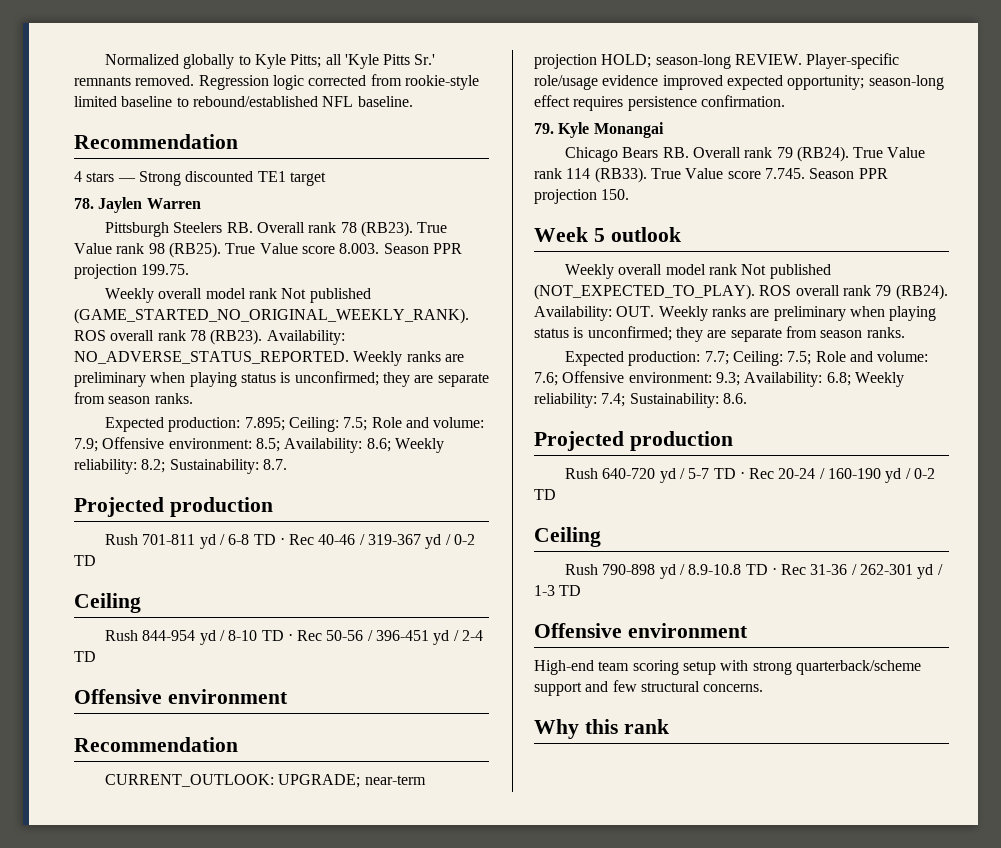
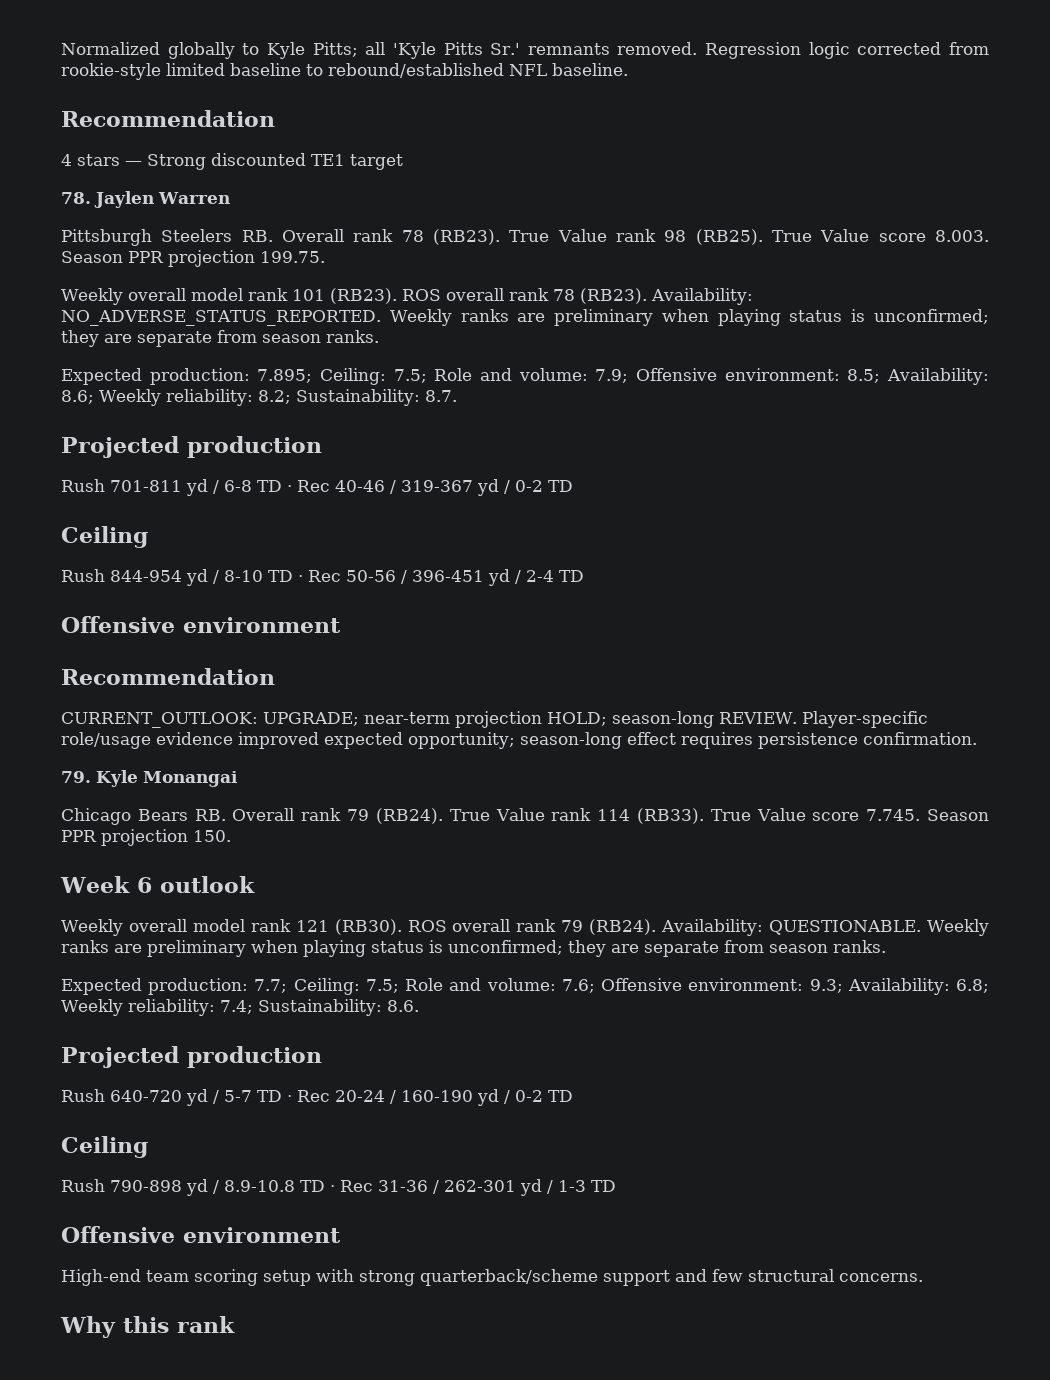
[281,288,371,303] [74,308,469,324] Not published (GAME_STARTED_NO_ORIGINAL_WEEKLY_RANK). -> [291,288,397,304] 101 (RB23).
[593,228,605,242] 5 -> [136,877,152,893] 6
[741,264,831,279] [534,284,755,300] Not published (NOT_EXPECTED_TO_PLAY). -> [295,919,402,935] 121 (RB30).
[616,306,655,317] OUT. -> [769,920,922,935] QUESTIONABLE.

